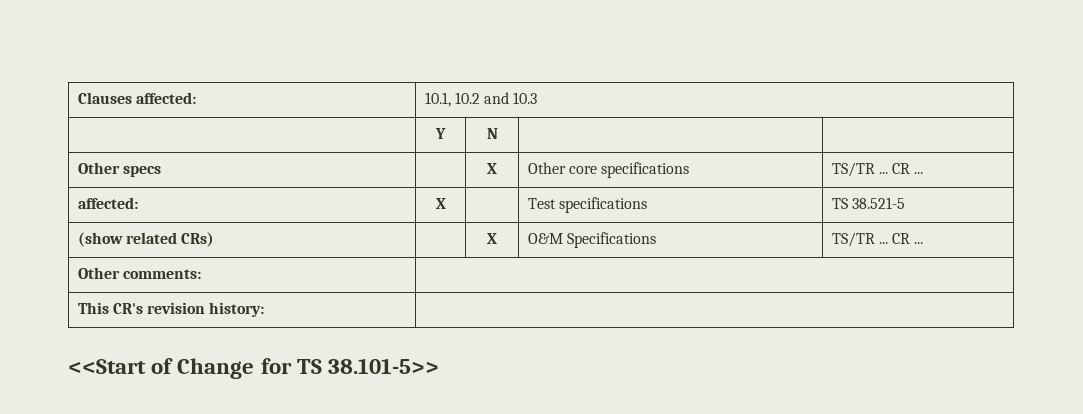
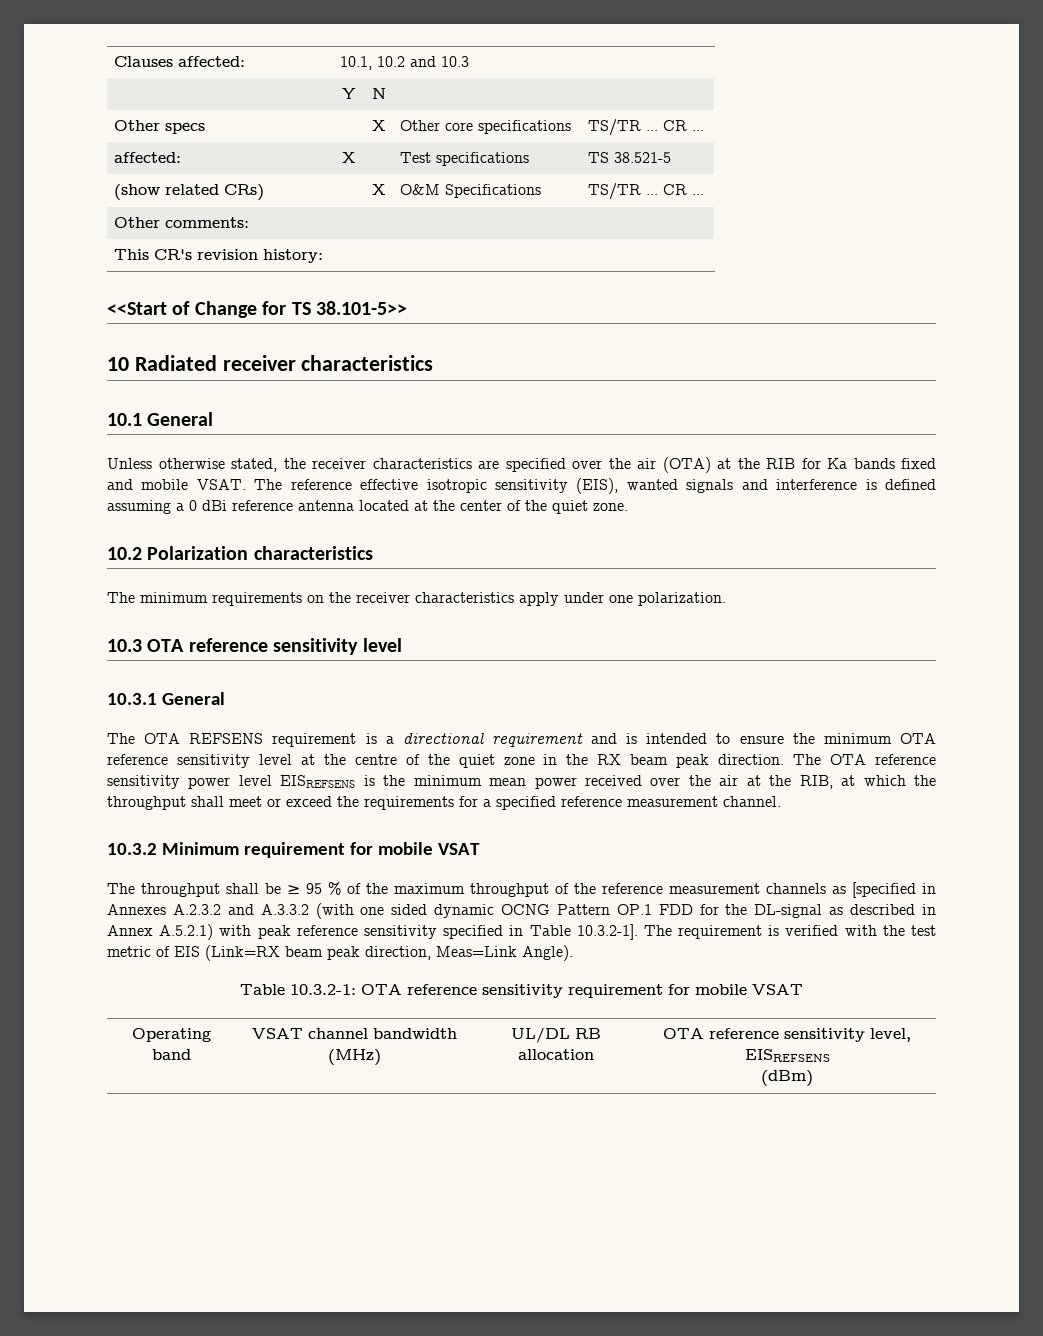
(440, 366) none -> [107,355,434,371] [107,412,214,426] [107,457,936,473] [107,478,937,494] [107,500,628,514] [107,546,373,560] [107,592,726,606] [107,638,402,655] [107,692,225,705] [107,733,936,747] [107,754,937,768] [107,775,937,789] [107,796,781,810] [107,842,480,858] [107,882,936,898] [107,903,936,919] [107,924,936,940] [107,945,573,961] [240,984,803,998] [132,1028,211,1042] [152,1049,191,1060] [252,1028,457,1039] [328,1049,381,1066] [511,1027,601,1043] [518,1049,594,1060] [663,1028,911,1042] [744,1049,830,1062] [761,1070,813,1087] // 10 Radiated receiver characteristics // 10.1 General // Unless otherwise stated, the receiver characteristics are specified over the air (OTA) at the RIB for Ka bands fixed and mobile VSAT. The reference effective isotropic sensitivity (EIS), wanted signals and interference is defined assuming a 0 dBi reference antenna located at the center of the quiet zone. // 10.2 Polarization characteristics // The minimum requirements on the receiver characteristics apply under one polarization. // 10.3 OTA reference sensitivity level // 10.3.1 General // The OTA REFSENS requirement is a directional requirement and is intended to ensure the minimum OTA reference sensitivity level at the centre of the quiet zone in the RX beam peak direction. The OTA reference sensitivity power level EISREFSENS is the minimum mean power received over the air at the RIB, at which the throughput shall meet or exceed the requirements for a specified reference measurement channel. // 10.3.2 Minimum requirement for mobile VSAT // The throughput shall be ≥ 95 % of the maximum throughput of the reference measurement channels as [specified in Annexes A.2.3.2 and A.3.3.2 (with one sided dynamic OCNG Pattern OP.1 FDD for the DL-signal as described in Annex A.5.2.1) with peak reference sensitivity specified in Table 10.3.2-1]. The requirement is verified with the test metric of EIS (Link=RX beam peak direction, Meas=Link Angle). // Table 10.3.2-1: OTA reference sensitivity requirement for mobile VSAT // Operating band | VSAT channel bandwidth (MHz) | UL/DL RB allocation | OTA reference sensitivity level, EISREFSENS // (dBm)

